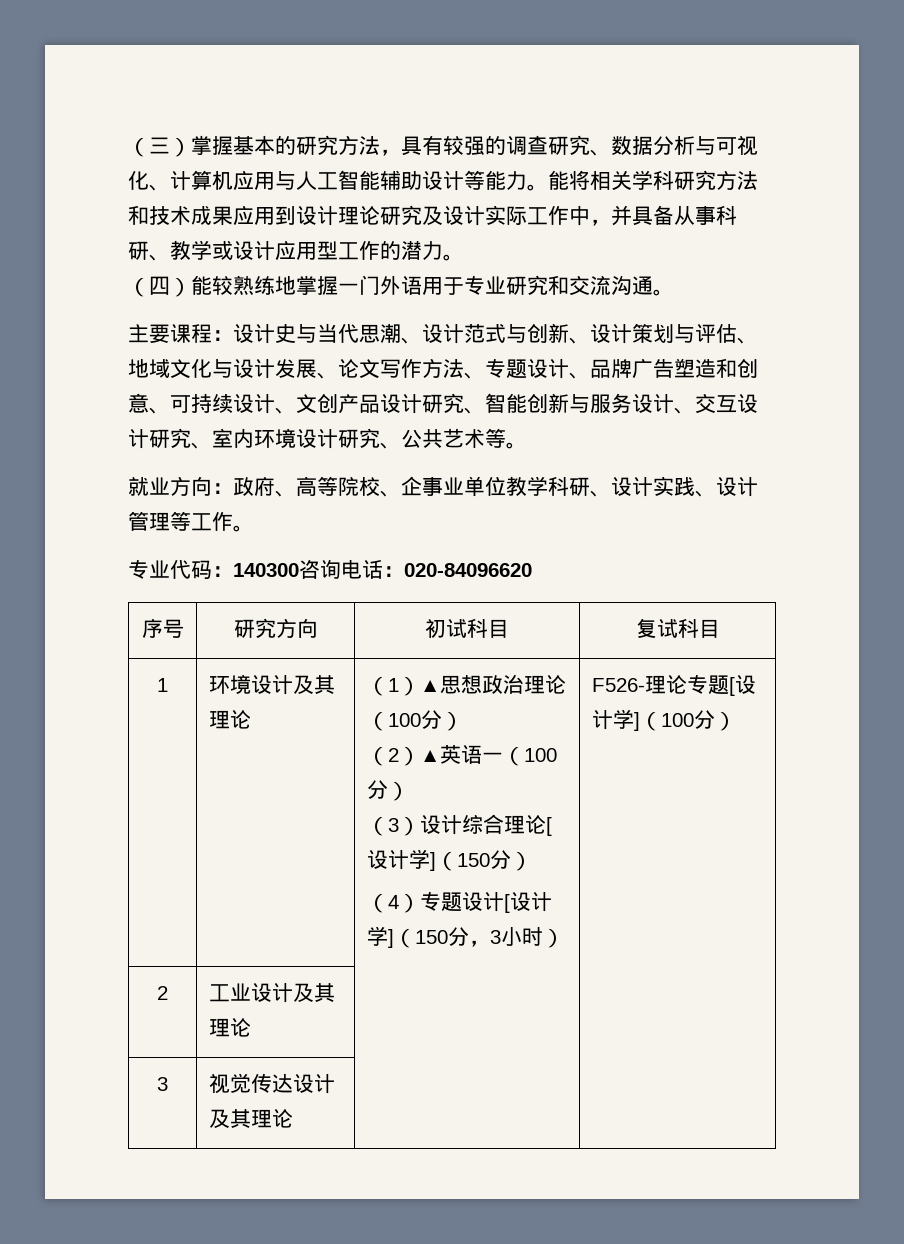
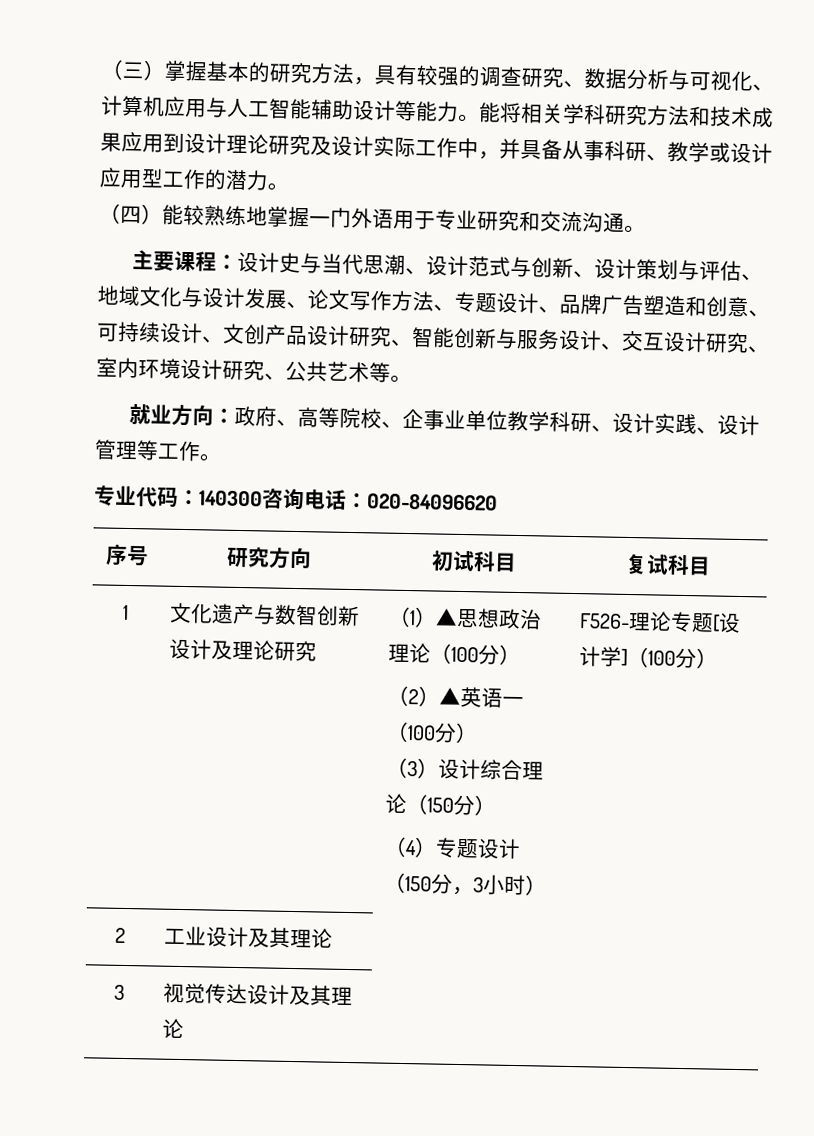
[209,674,336,695] [209,710,252,729] 环境设计及其理论 -> [169,602,361,627] [169,638,318,662] 文化遗产与数智创新设计及理论研究
[546,817,553,836] [367,849,437,871] [设计学] -> (408, 804) none
[504,892,553,913] [367,926,395,948] [设计学] -> (522, 849) none

